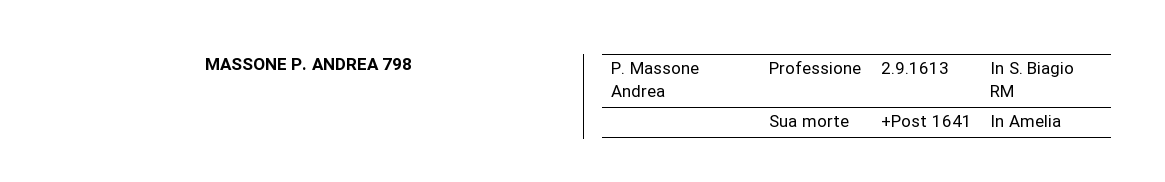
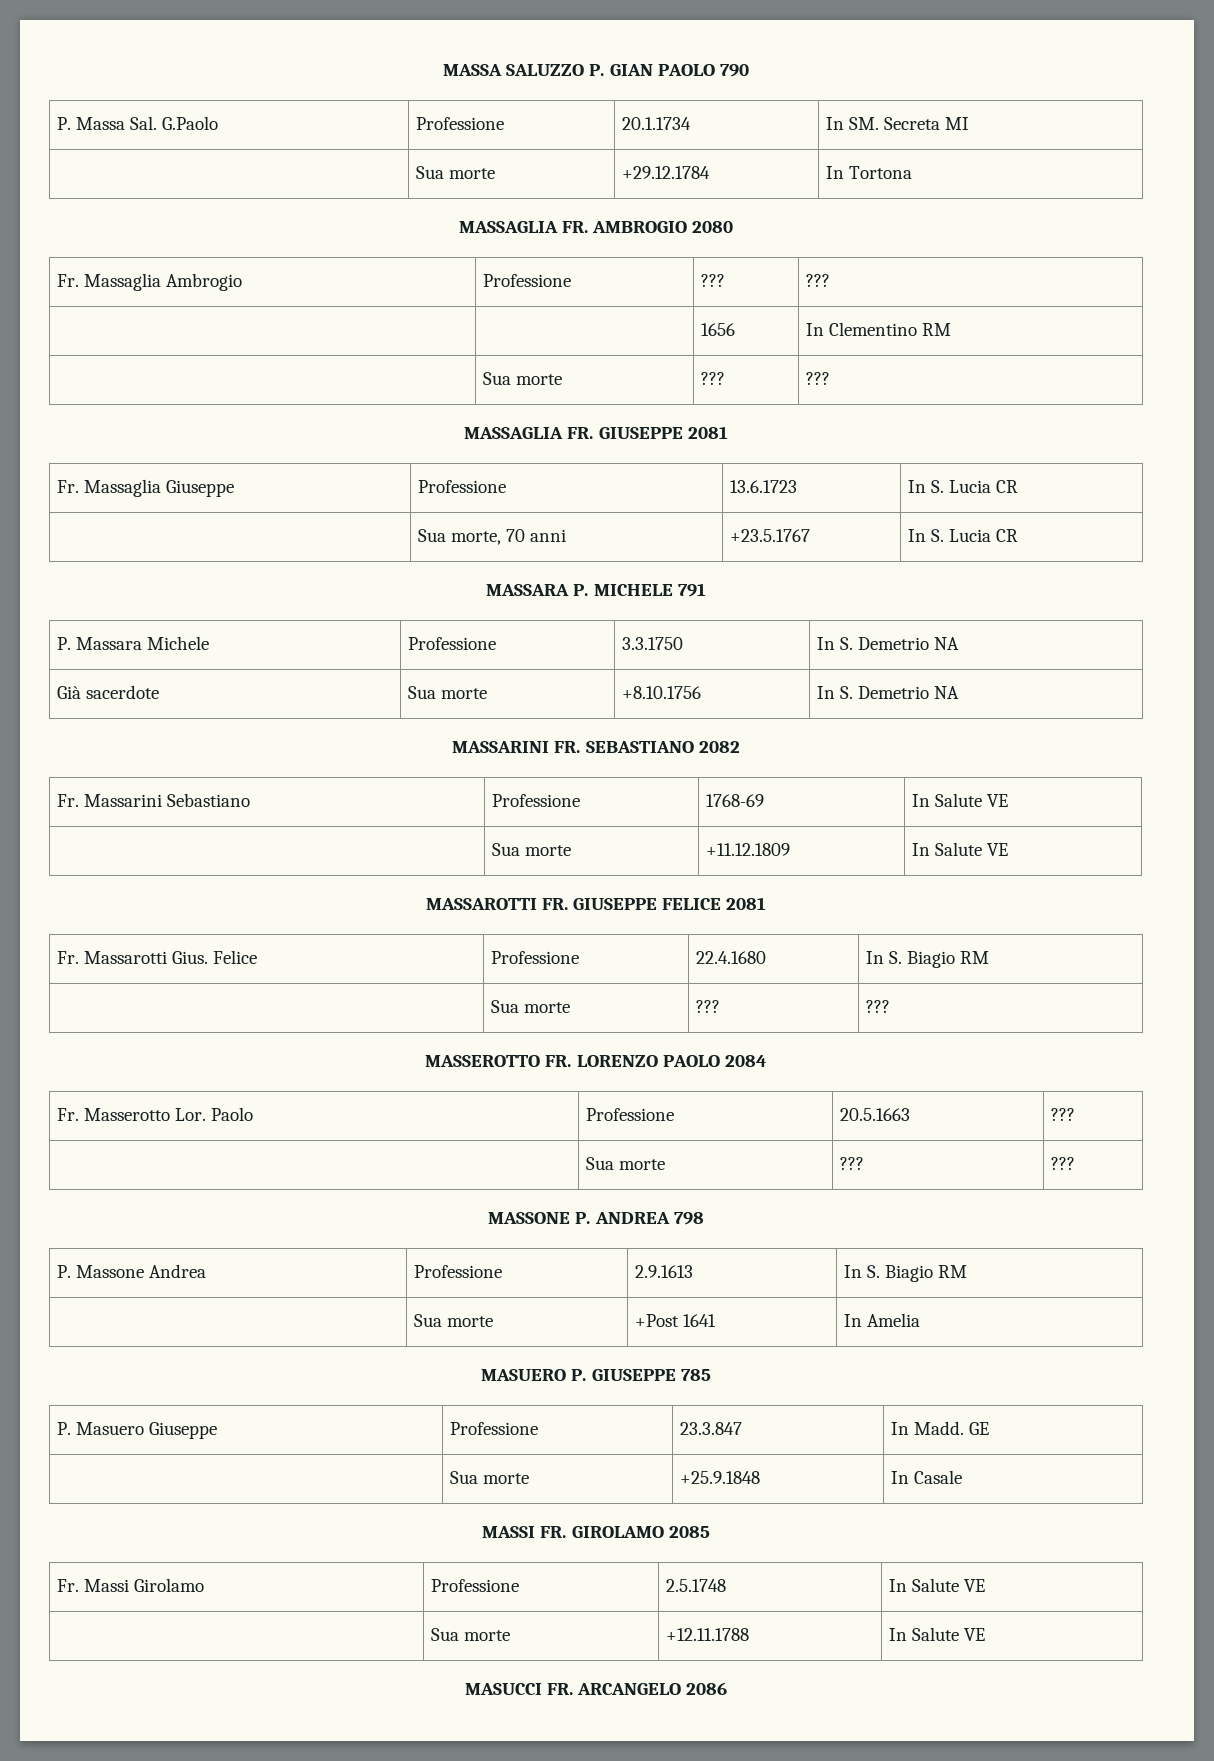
(204, 64) none -> [443,64,749,77] [56,116,219,130] [415,117,504,130] [621,117,691,130] [825,117,970,130] [415,166,495,179] [621,166,710,179] [825,166,912,179] [458,221,734,233] [56,273,243,291] [482,274,571,287] [700,274,725,287] [805,274,830,287] [700,323,735,336] [805,322,952,336] [482,372,562,385] [700,372,725,385] [805,372,830,385] [464,426,728,439] [56,479,235,497] [417,480,506,493] [729,480,797,493] [907,480,1019,493] [417,529,567,545] [729,529,810,542] [907,529,1019,542] [486,583,706,597] [56,636,210,650] [407,637,496,650] [621,637,683,650] [816,637,960,650] [56,685,159,699] [407,686,487,699] [621,686,701,699] [816,686,960,699] [452,741,740,753] [56,793,251,807] [491,794,580,807] [705,794,764,807] [911,793,1009,807] [491,843,571,856] [705,843,790,856] [911,842,1009,856] [425,897,767,910] [56,950,258,964] [490,951,579,964] [695,951,766,964] [865,951,990,968] [490,1000,570,1013] [695,1000,720,1013] [865,1000,890,1013] [425,1055,767,1067] [56,1107,254,1121] [585,1108,674,1121] [839,1108,910,1121] [1050,1108,1075,1121] [585,1157,665,1170] [839,1157,864,1170] [1050,1157,1075,1170] MASSA SALUZZO P. GIAN PAOLO 790 // P. Massa Sal. G.Paolo | Professione | 20.1.1734 | In SM. Secreta MI // | Sua morte | +29.12.1784 | In Tortona // MASSAGLIA FR. AMBROGIO 2080 // Fr. Massaglia Ambrogio | Professione | ??? | ??? // | | 1656 | In Clementino RM // | Sua morte | ??? | ??? // MASSAGLIA FR. GIUSEPPE 2081 // Fr. Massaglia Giuseppe | Professione | 13.6.1723 | In S. Lucia CR // | Sua morte, 70 anni | +23.5.1767 | In S. Lucia CR // MASSARA P. MICHELE 791 // P. Massara Michele | Professione | 3.3.1750 | In S. Demetrio NA // Già sacerdote | Sua morte | +8.10.1756 | In S. Demetrio NA // MASSARINI FR. SEBASTIANO 2082 // Fr. Massarini Sebastiano | Professione | 1768-69 | In Salute VE // | Sua morte | +11.12.1809 | In Salute VE // MASSAROTTI FR. GIUSEPPE FELICE 2081 // Fr. Massarotti Gius. Felice | Professione | 22.4.1680 | In S. Biagio RM // | Sua morte | ??? | ??? // MASSEROTTO FR. LORENZO PAOLO 2084 // Fr. Masserotto Lor. Paolo | Professione | 20.5.1663 | ??? // | Sua morte | ??? | ??? //
(1061, 121) none -> [481,1369,711,1381] [56,1422,218,1439] [449,1422,538,1435] [679,1422,742,1435] [890,1421,990,1435] [449,1471,529,1484] [679,1471,760,1484] [890,1470,962,1484] [482,1526,710,1538] [56,1578,205,1592] [430,1579,519,1592] [665,1579,726,1592] [888,1578,986,1592] [430,1628,510,1641] [665,1628,749,1641] [888,1627,986,1641] [464,1682,728,1695] // MASUERO P. GIUSEPPE 785 // P. Masuero Giuseppe | Professione | 23.3.847 | In Madd. GE // | Sua morte | +25.9.1848 | In Casale // MASSI FR. GIROLAMO 2085 // Fr. Massi Girolamo | Professione | 2.5.1748 | In Salute VE // | Sua morte | +12.11.1788 | In Salute VE // MASUCCI FR. ARCANGELO 2086

